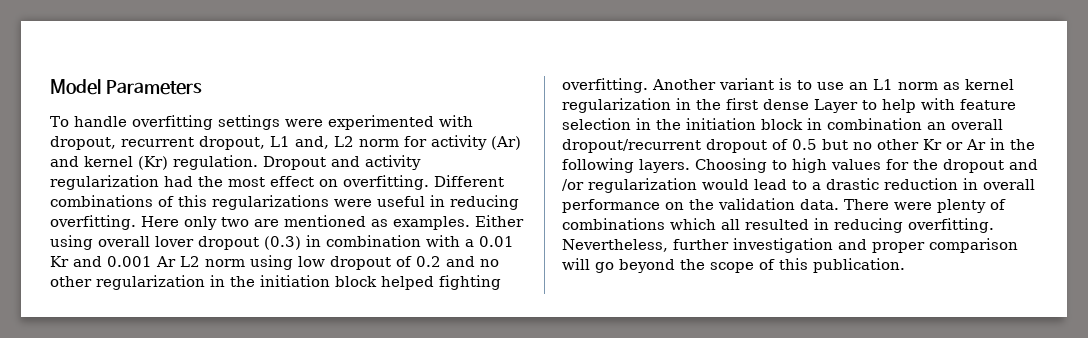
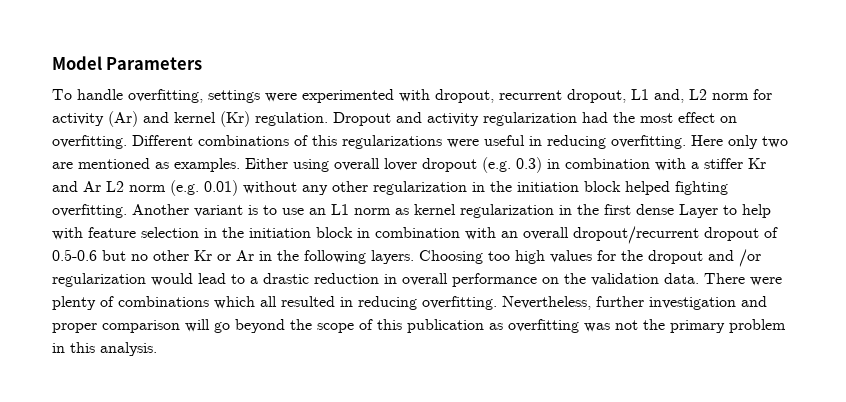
[131,115,213,130] overfitting -> [128,89,203,103] overfitting,
[264,236,301,250] (0.3) -> [482,157,542,173] (e.g. 0.3)
[479,236,514,247] 0.01 -> [704,158,743,169] stiffer
[107,256,152,267] 0.001 -> (78, 186) none
[250,255,499,270] using low dropout of 0.2 and no -> [170,180,328,196] (e.g. 0.01) without any
(922, 124) none -> [465,227,496,240] with
[792,139,817,150] 0.5 -> [52,249,97,261] 0.5-0.6
[772,160,787,170] to -> [488,251,510,261] too
[813,258,905,273] publication. -> [407,319,786,333] [52,342,157,356] publication as overfitting was not the primary problem in this analysis.

